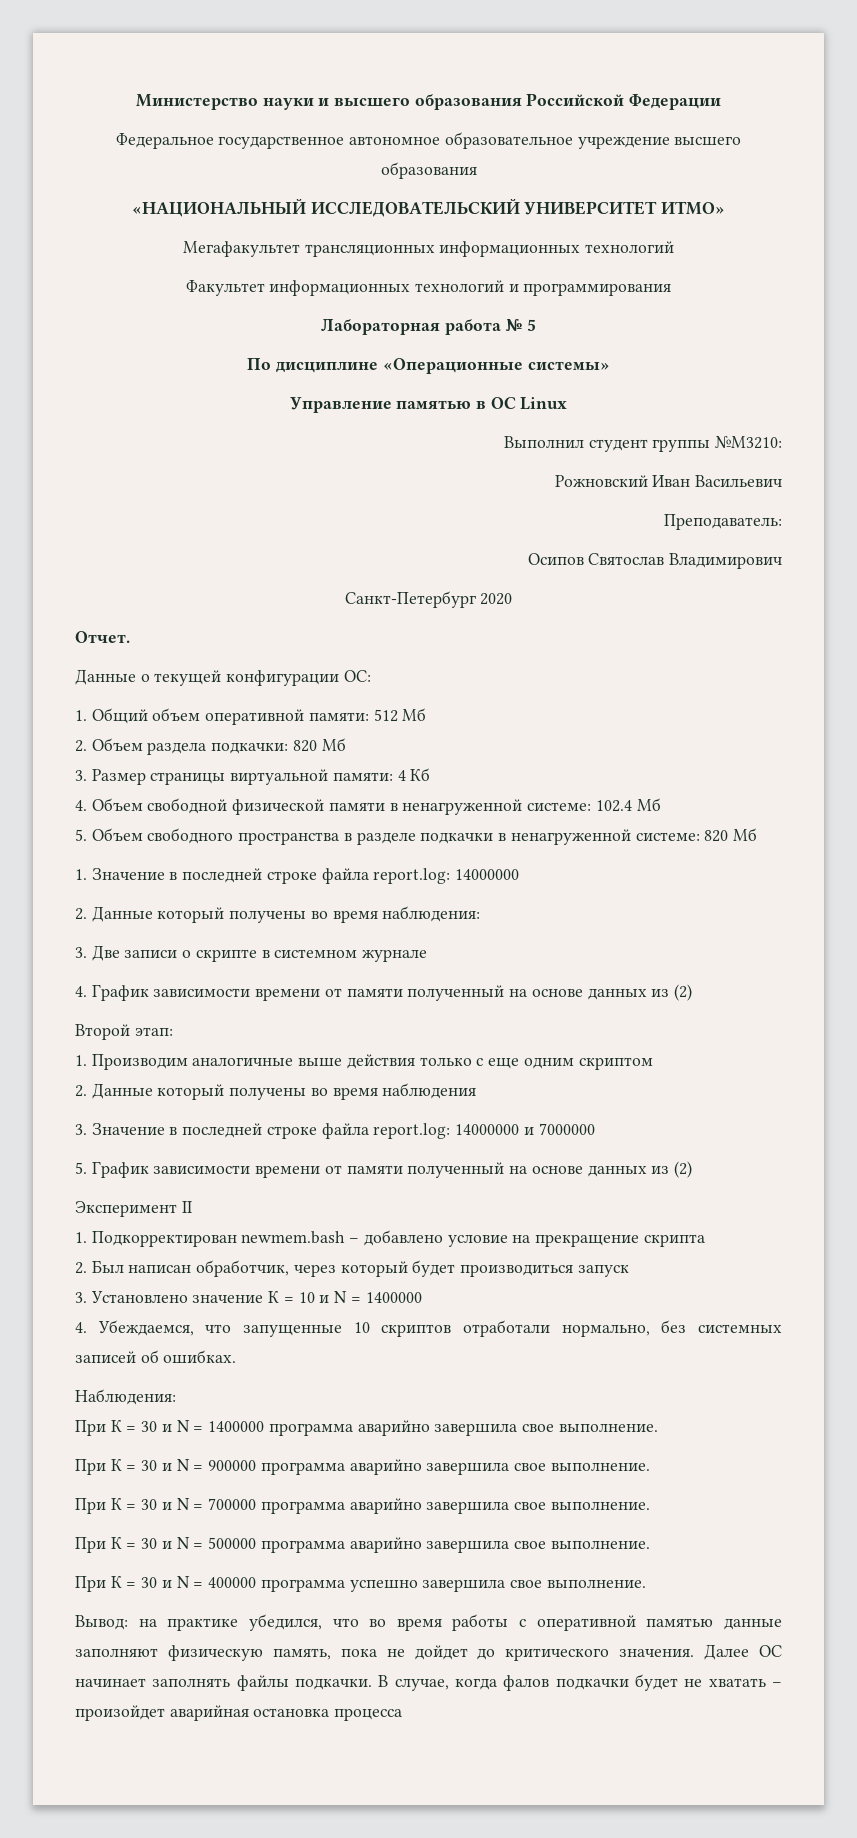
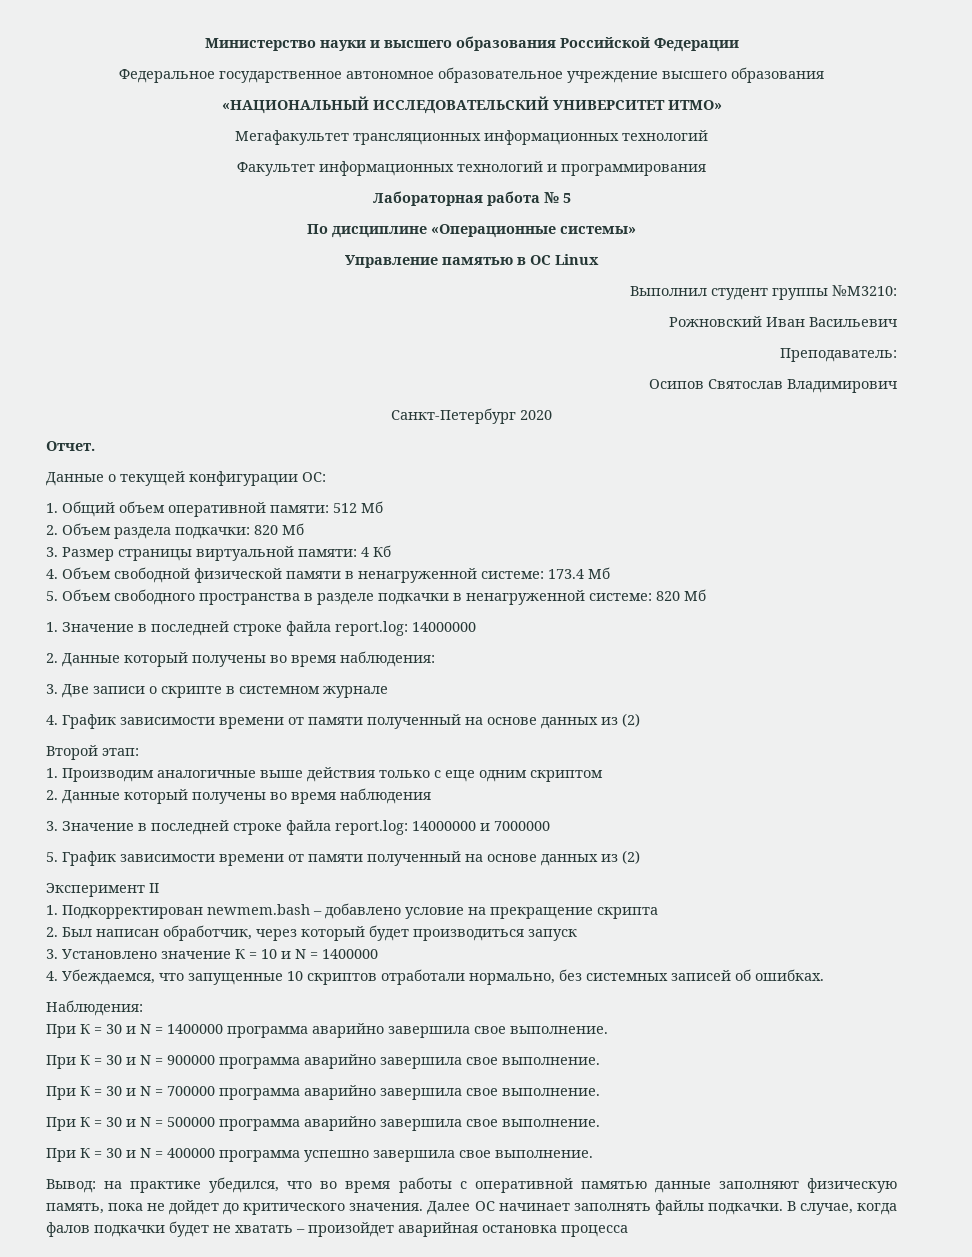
[595,800,632,812] 102.4 -> [548,569,584,579] 173.4

